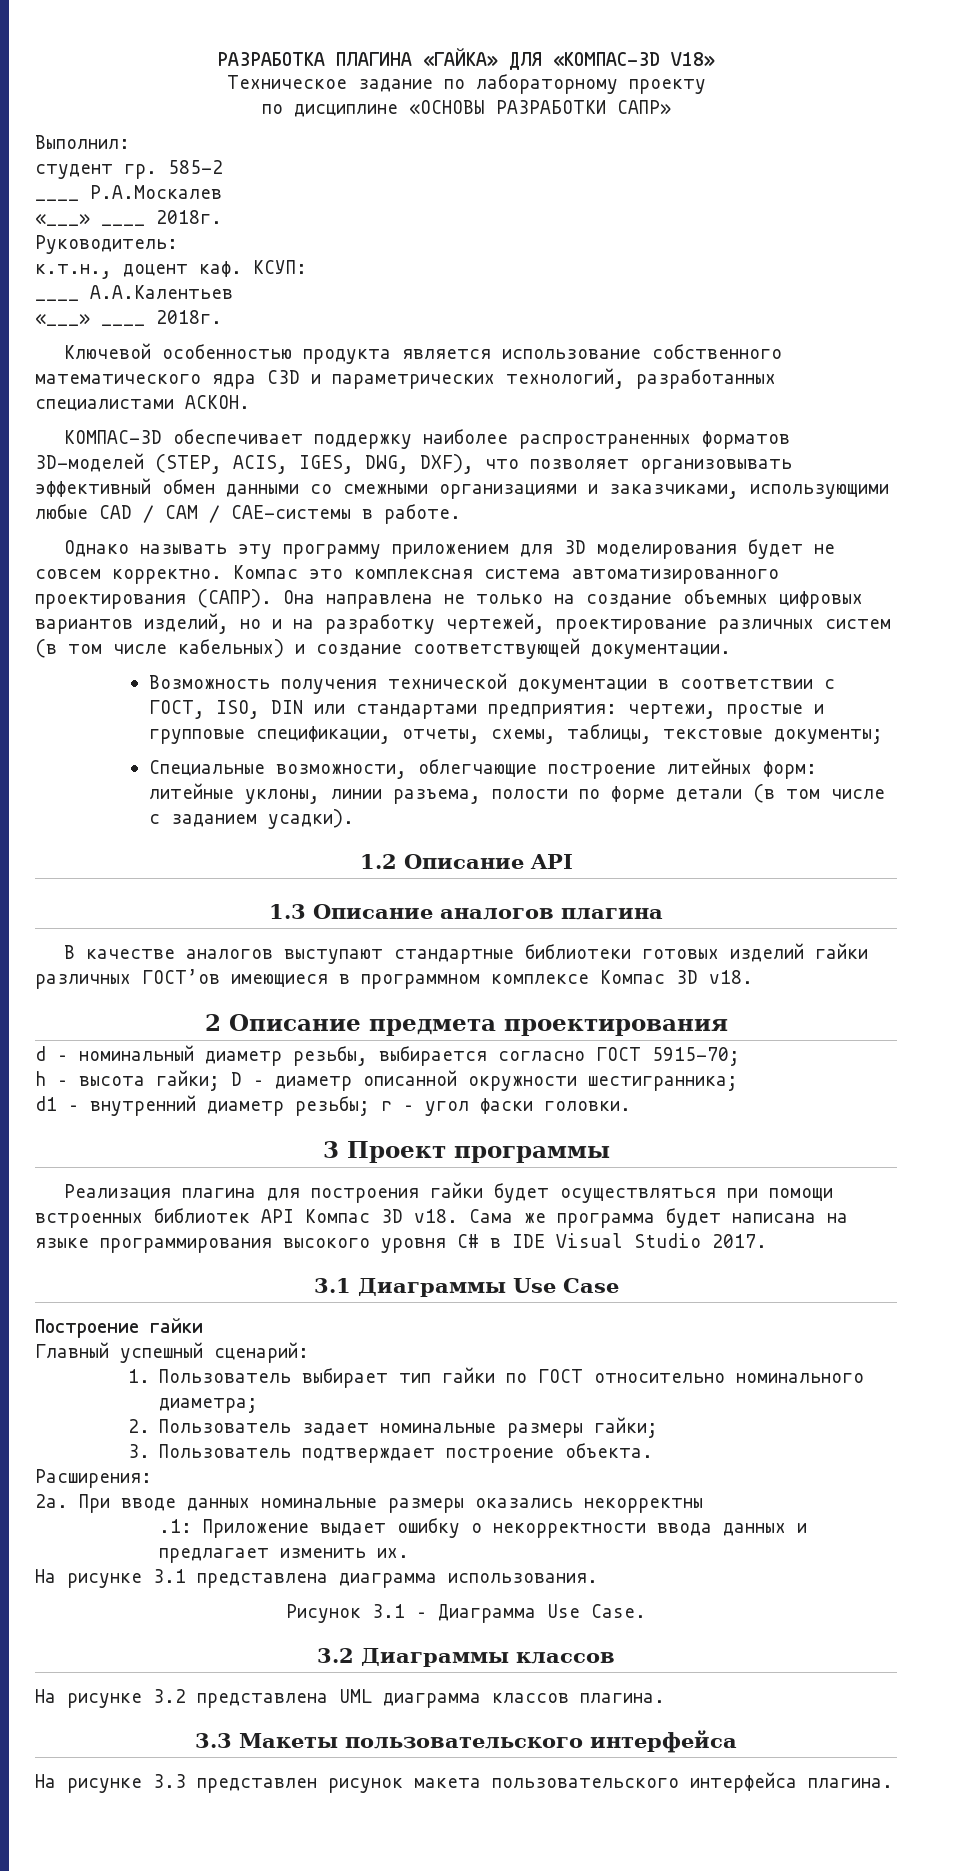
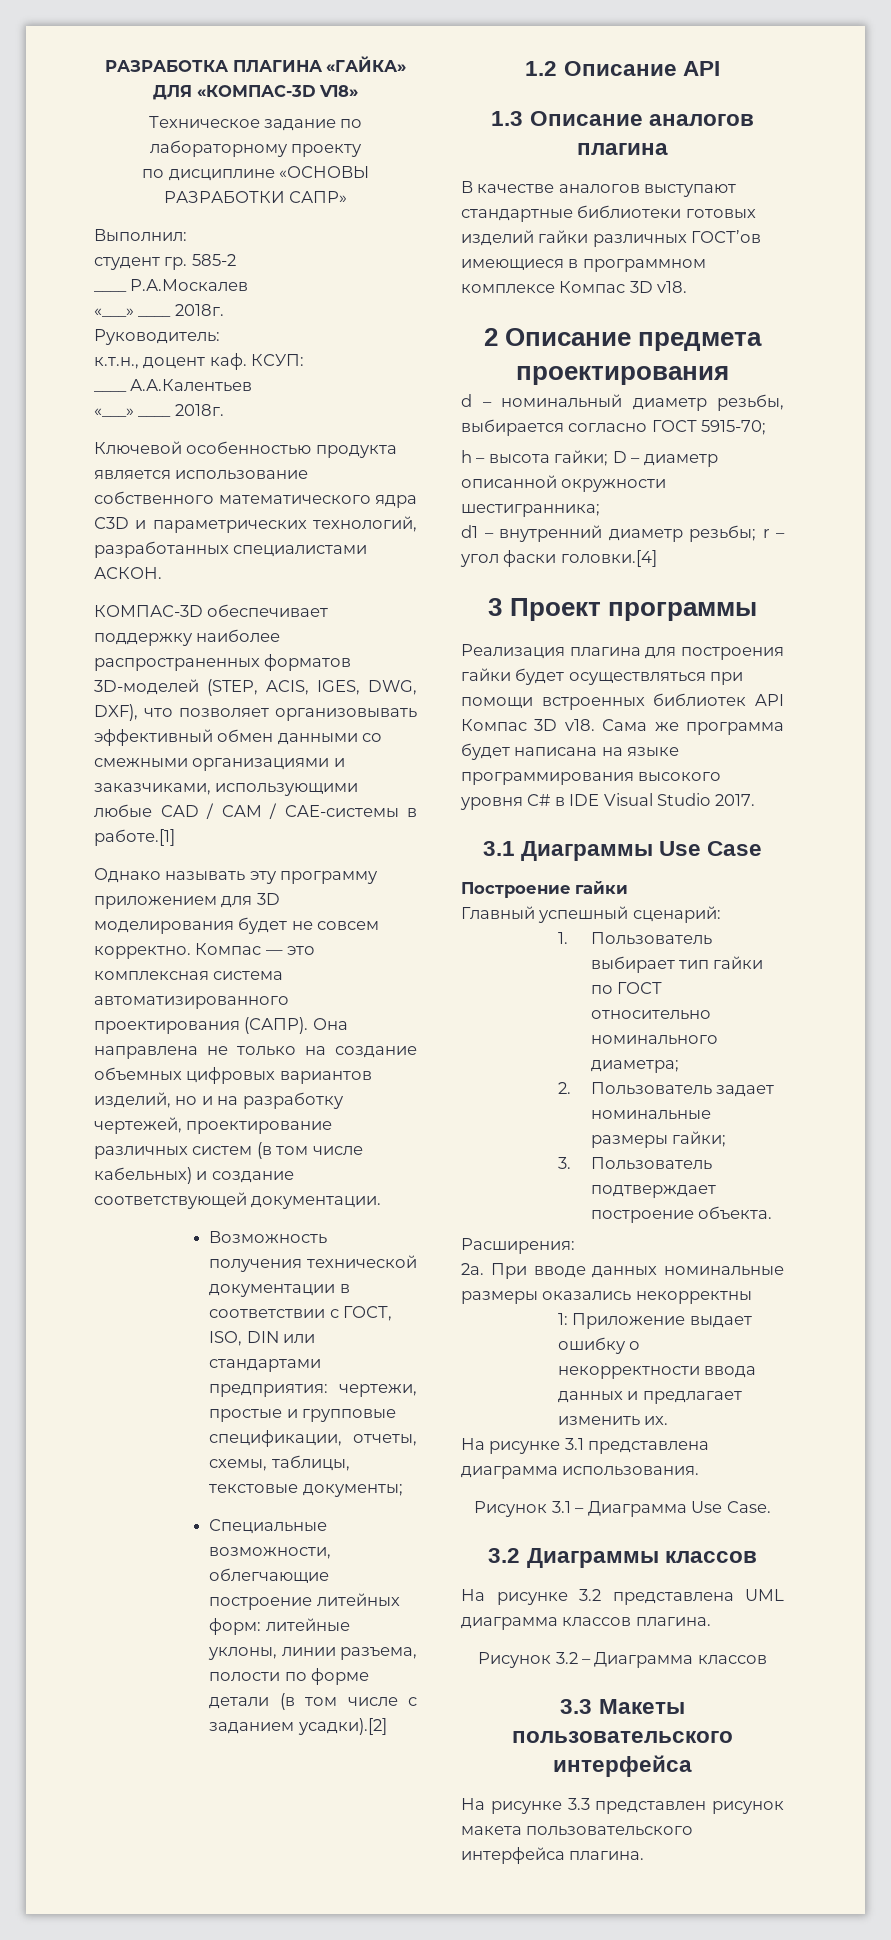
[384,504,461,524] работе. -> [94,829,175,846] работе.[1]
(298, 572) none -> [265,950,283,955] —
[267,809,354,829] усадки). -> [297,1718,387,1735] усадки).[2]
[544,1101,631,1112] головки. -> [560,550,657,567] головки.[4]
[158,1519,192,1533] .1: -> [557,1313,568,1325] 1:
(665, 1698) none -> [478,1652,767,1668] // Рисунок 3.2 – Диаграмма классов

